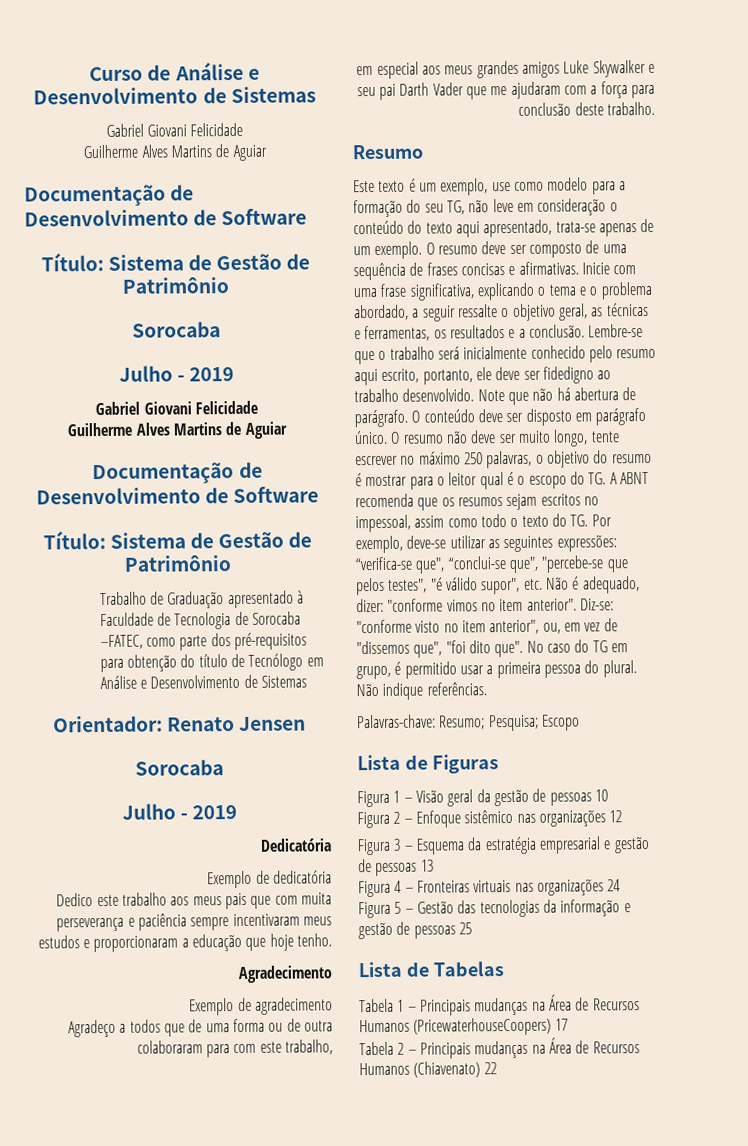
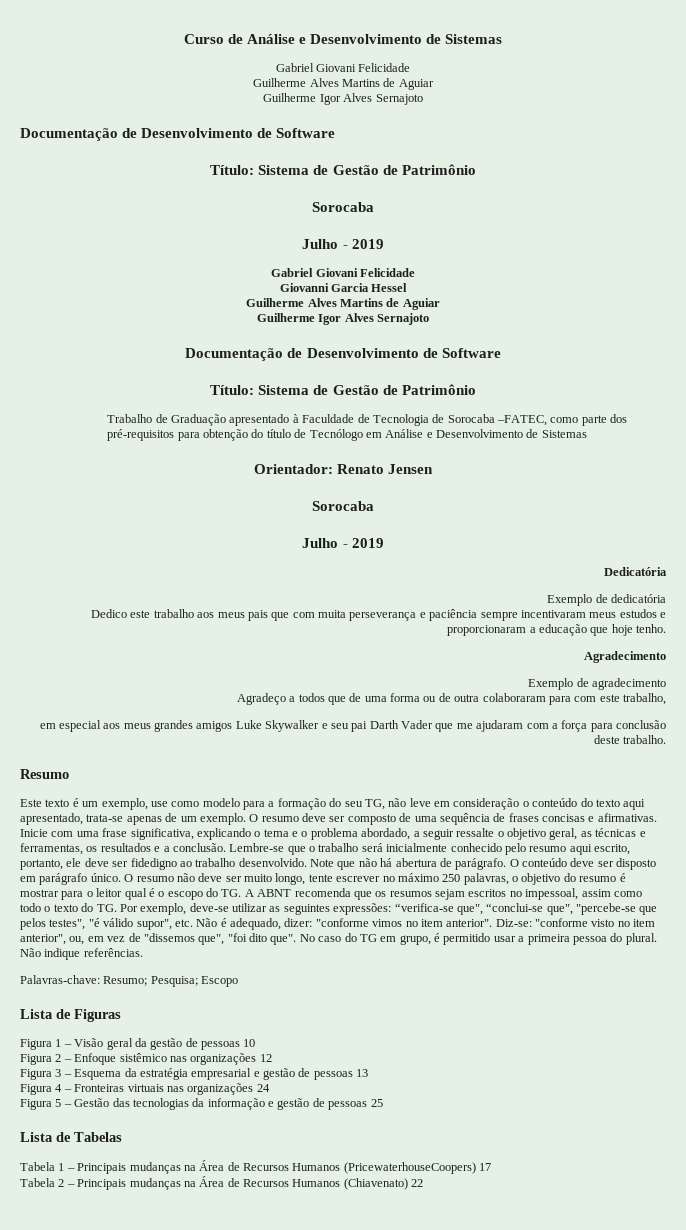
(267, 153) none -> [263,93,423,105] // Guilherme Igor Alves Sernajoto
[67,421,288,439] // Guilherme Alves Martins de Aguiar -> [279,283,408,292] [246,298,440,310] [256,313,430,325] // Giovanni Garcia Hessel // Guilherme Alves Martins de Aguiar // Guilherme Igor Alves Sernajoto

